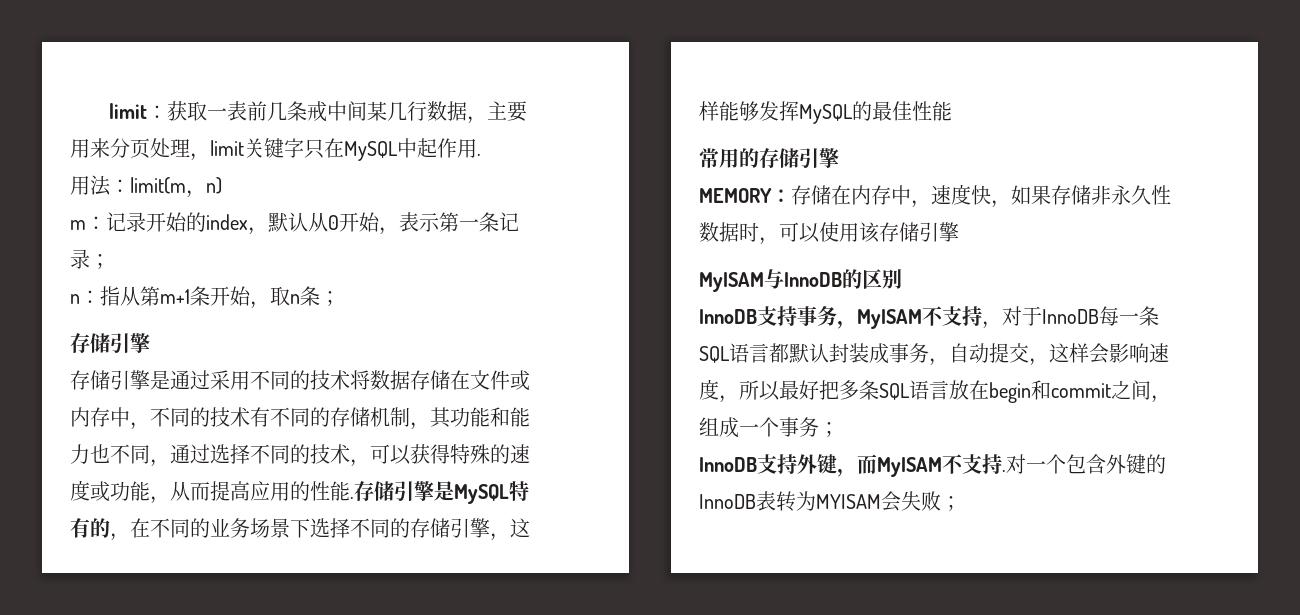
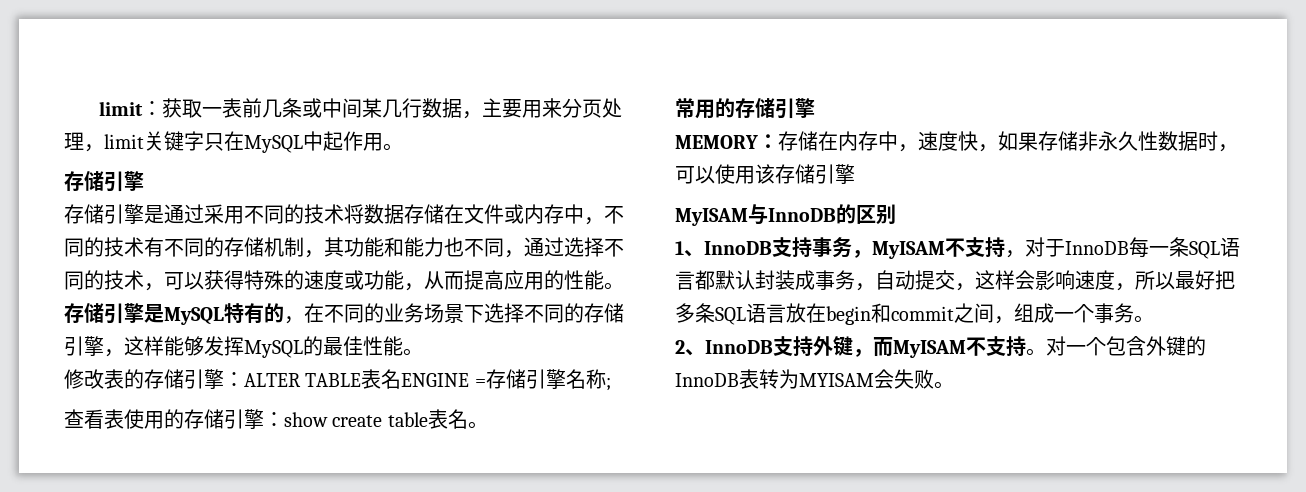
[306,101,327,122] 戒 -> [301,98,322,118] 或
[477,153,481,156] [70,175,222,198] [70,212,519,235] [70,249,110,269] [70,286,340,309] . // 用法：limit(m，n) // m：记录开始的index，默认从0开始，表示第一条记录； // n：指从第m+1条开始，取n条； -> [383,143,403,151] 。
[350,496,354,499] . -> [604,282,624,290] 。
(952, 111) none -> [403,348,423,356] [64,369,611,391] [64,409,488,429] 。 // 修改表的存储引擎：ALTER TABLE表名ENGINE =存储引擎名称; // 查看表使用的存储引擎：show create table表名。
(902, 279) none -> [675,241,704,257] 1、
[819,422,839,437] ； // -> [1134,315,1154,323] [675,340,705,356] 。 // 2、
[1002,469,1006,472] . -> [1026,348,1046,356] 。
[941,496,961,511] ； -> [934,381,954,389] 。

